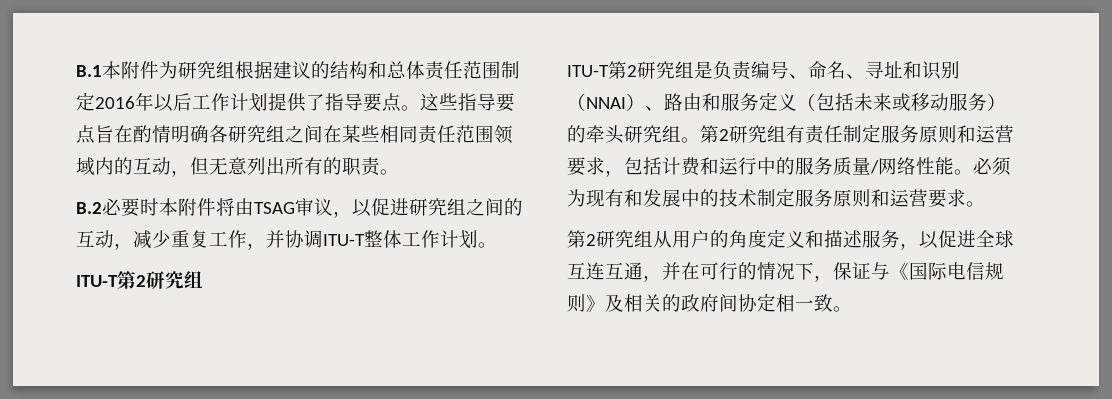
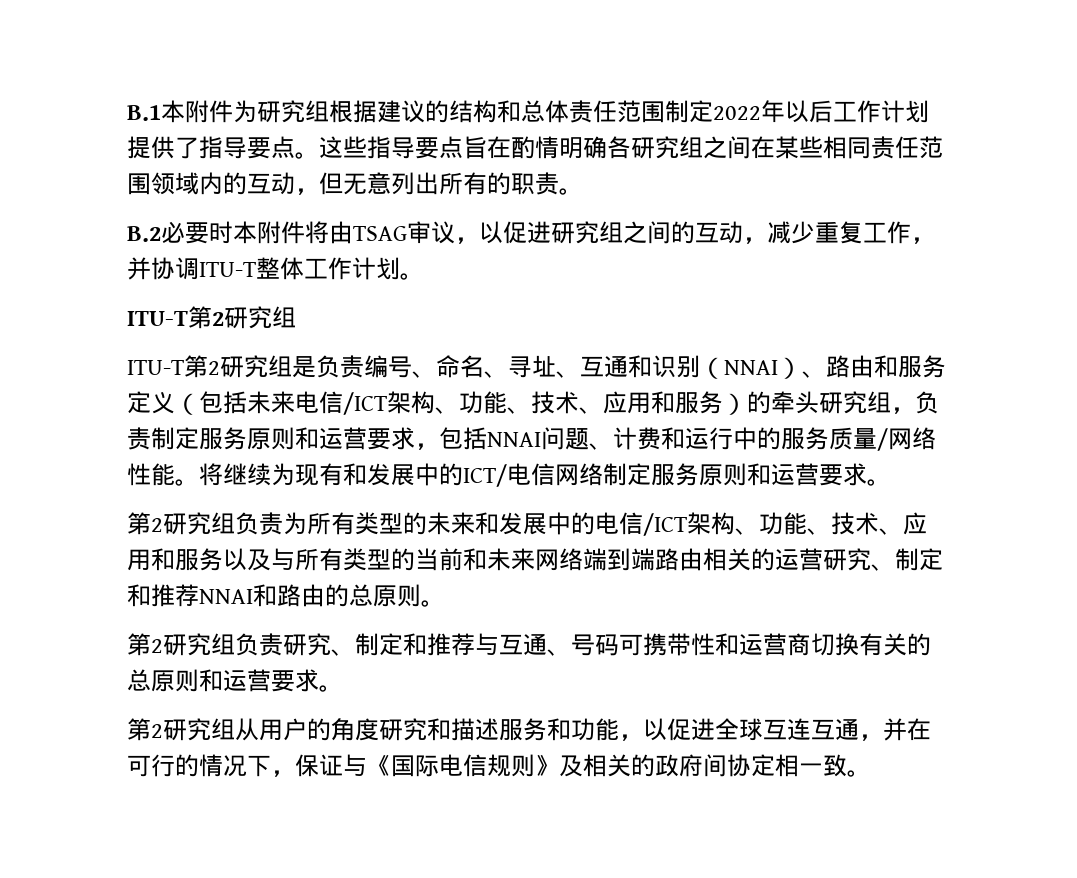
[95,96,135,109] 2016 -> [713,106,761,120] 2022
(903, 69) none -> [556,356,628,378] 、互通
[892,93,949,111] 或移动 -> [295,391,675,415] 电信/ICT架构、功能、技术、应用和
[681,125,843,144] 。第2研究组有责任 -> [891,391,939,414] [127,427,151,450] ，负责
(662, 166) none -> [487,427,613,450] NNAI问题、
[973,157,1011,176] 必须 -> [199,463,271,486] 将继续
[719,189,757,207] 技术 -> [463,463,603,487] ICT/电信网络
(985, 204) none -> [127,512,927,536] [127,548,943,571] [127,584,445,607] [127,633,931,656] [127,669,343,692] // 第2研究组负责为所有类型的未来和发展中的电信/ICT架构、功能、技术、应用和服务以及与所有类型的当前和未来网络端到端路由相关的运营研究、制定和推荐NNAI和路由的总原则。 // 第2研究组负责研究、制定和推荐与互通、号码可携带性和运营商切换有关的总原则和运营要求。
[767,229,805,248] 定义 -> [379,718,427,741] 研究
(900, 239) none -> [547,718,619,741] 和功能

